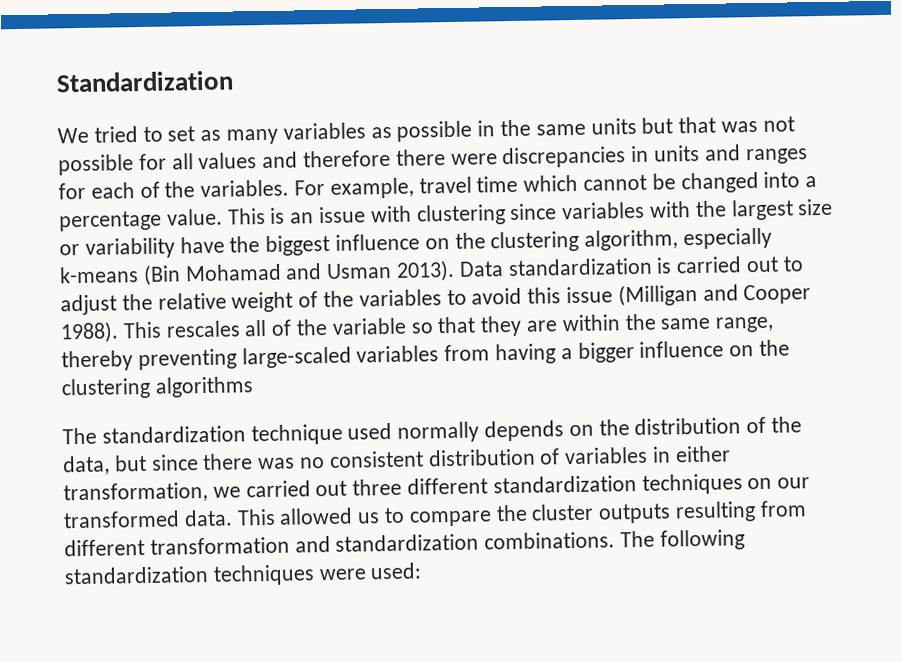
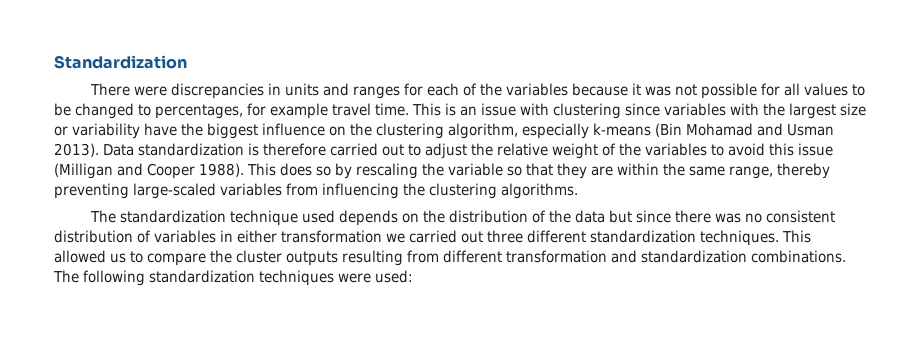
[57,116,795,145] [58,149,446,176] We tried to set as many variables as possible in the same units but that was not possible for all values and therefore there -> [90,83,131,96] There
[200,171,818,199] [59,208,223,232] variables. For example, travel time which cannot be changed into a percentage value. -> [506,83,866,99] [54,103,409,119] variables because it was not possible for all values to be changed to percentages, for example travel time.
(673, 265) none -> [263,143,326,156] therefore
[165,319,293,338] rescales all of -> [280,163,418,179] does so by rescaling
[495,339,791,365] [61,376,254,400] having a bigger influence on the clustering algorithms -> [322,183,578,199] influencing the clustering algorithms.
[397,421,480,443] normally -> (336, 216) none
[62,455,110,476] data, -> [575,210,606,223] data
[63,481,208,504] transformation, -> [281,230,382,243] transformation
[641,473,811,495] [63,509,233,529] techniques on our transformed data. -> [700,230,779,246] techniques.

